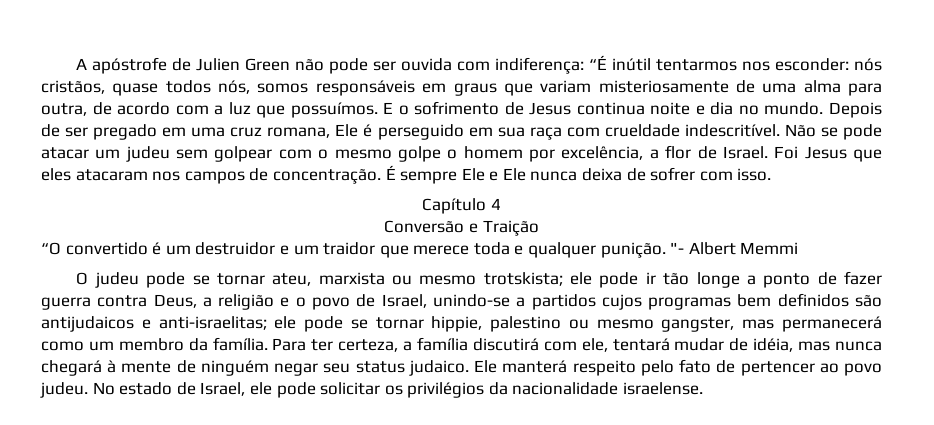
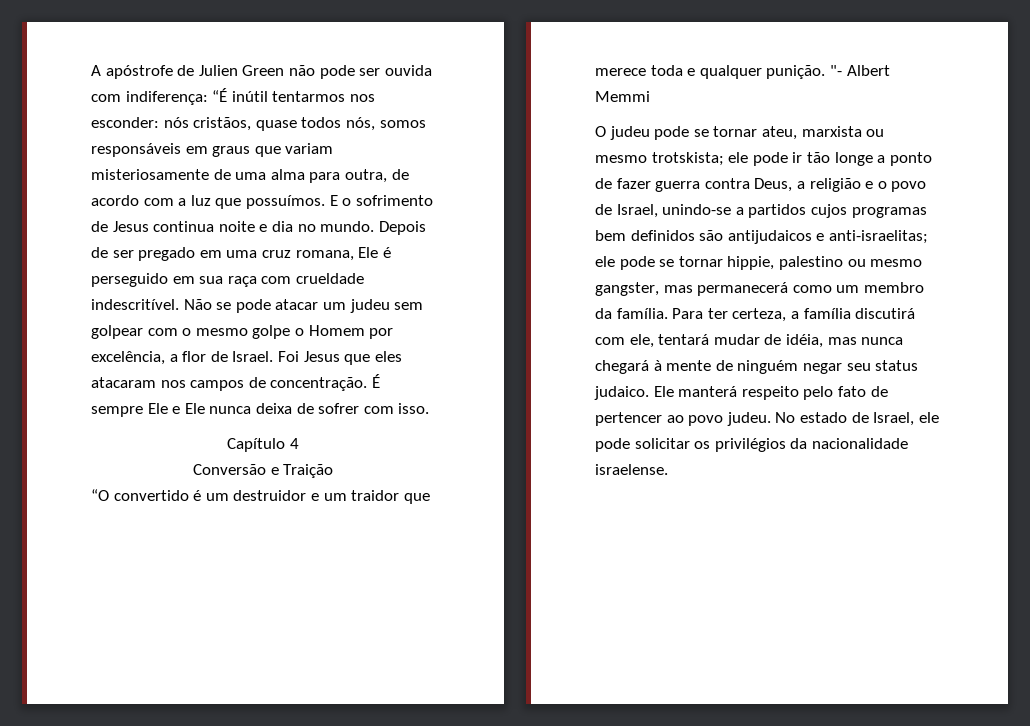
[463,146,523,159] homem -> [308,325,365,336] Homem

